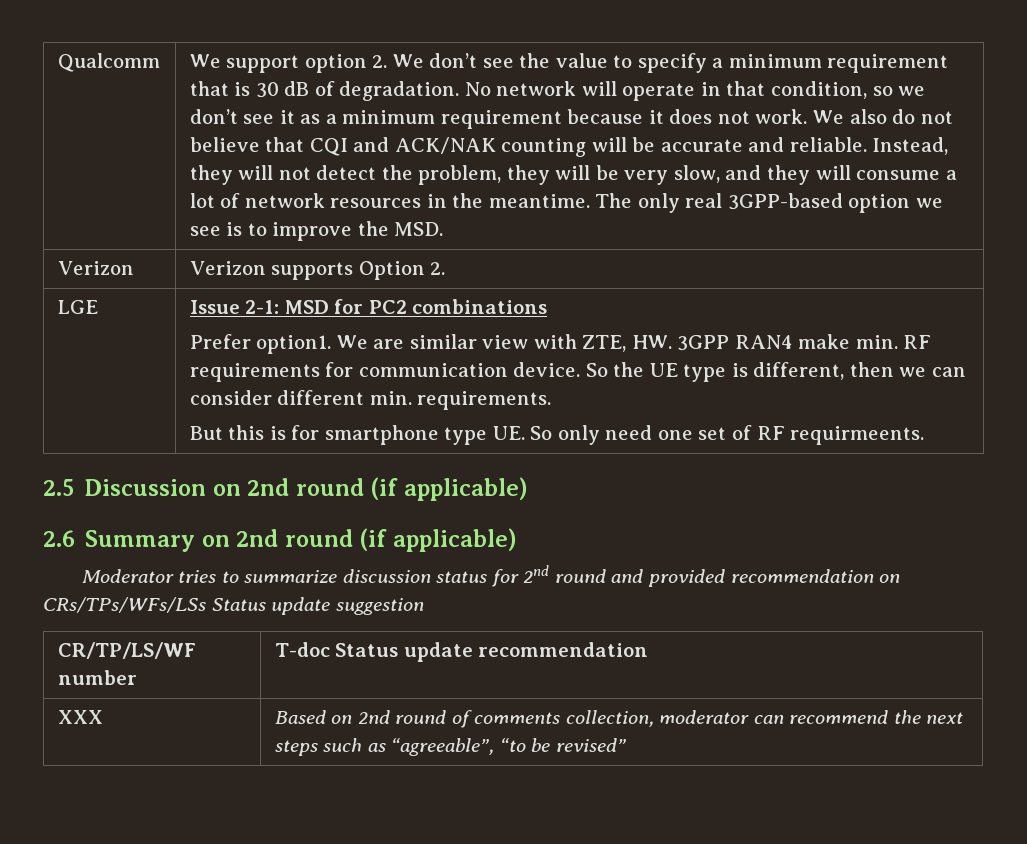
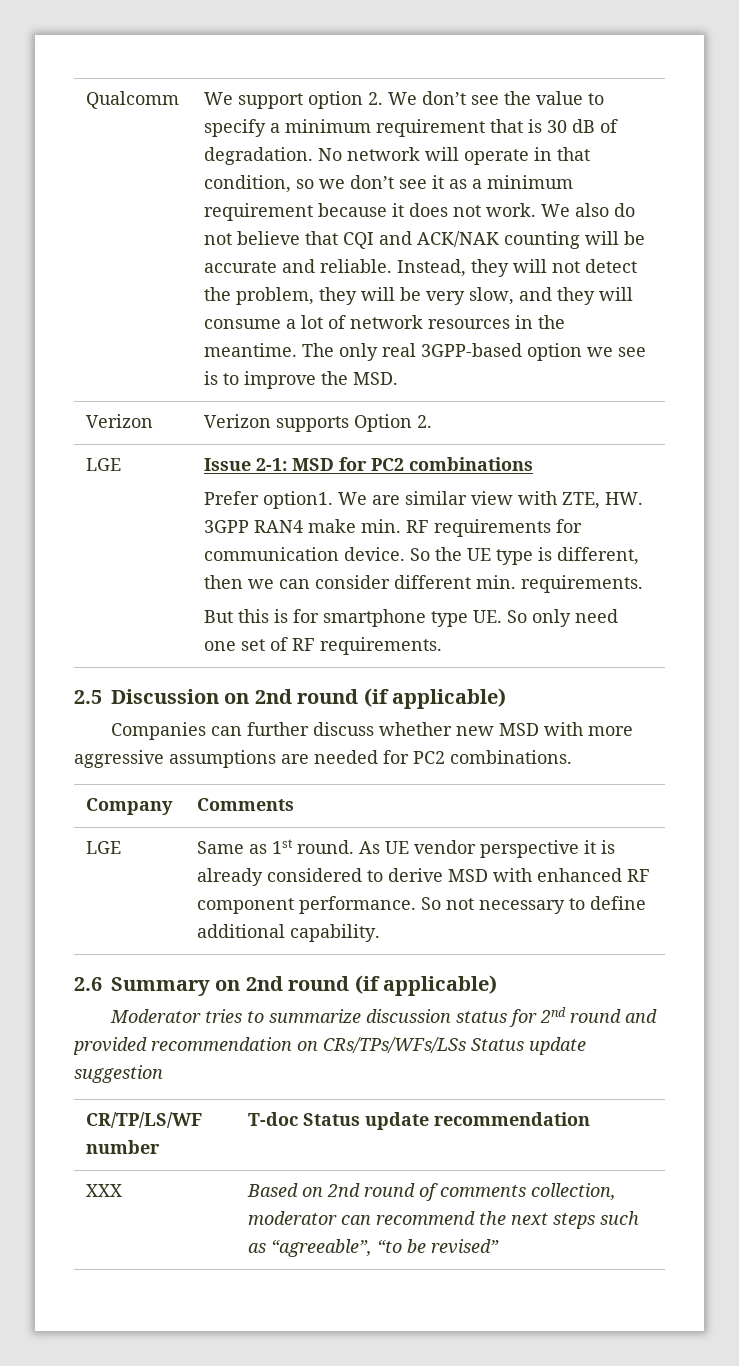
[790,426,925,445] requirmeents. -> [320,637,443,655] requirements.
(528, 489) none -> [110,722,633,740] [74,750,572,768] [86,798,174,815] [197,798,295,811] [86,841,122,854] [197,839,616,858] [197,868,651,886] [197,896,647,914] [197,924,381,942] // Companies can further discuss whether new MSD with more aggressive assumptions are needed for PC2 combinations. // Company | Comments // LGE | Same as 1st round. As UE vendor perspective it is already considered to derive MSD with enhanced RF component performance. So not necessary to define additional capability.

